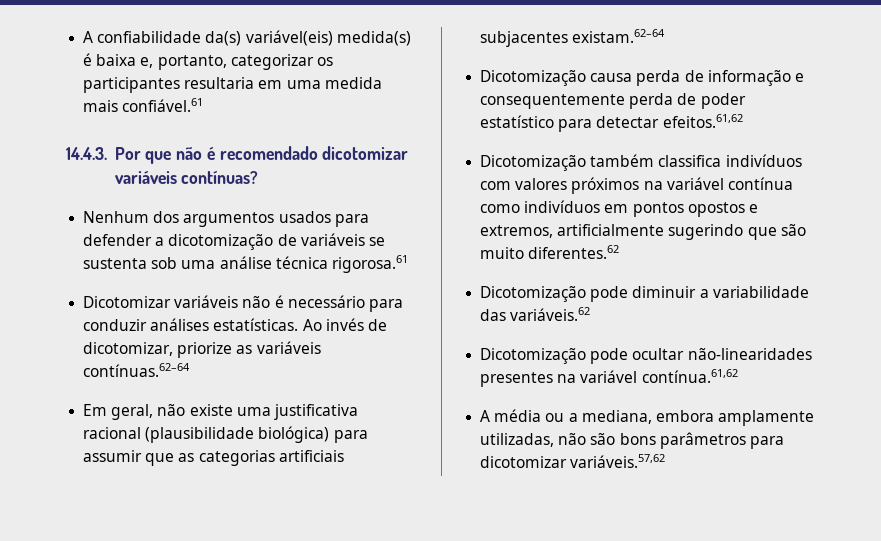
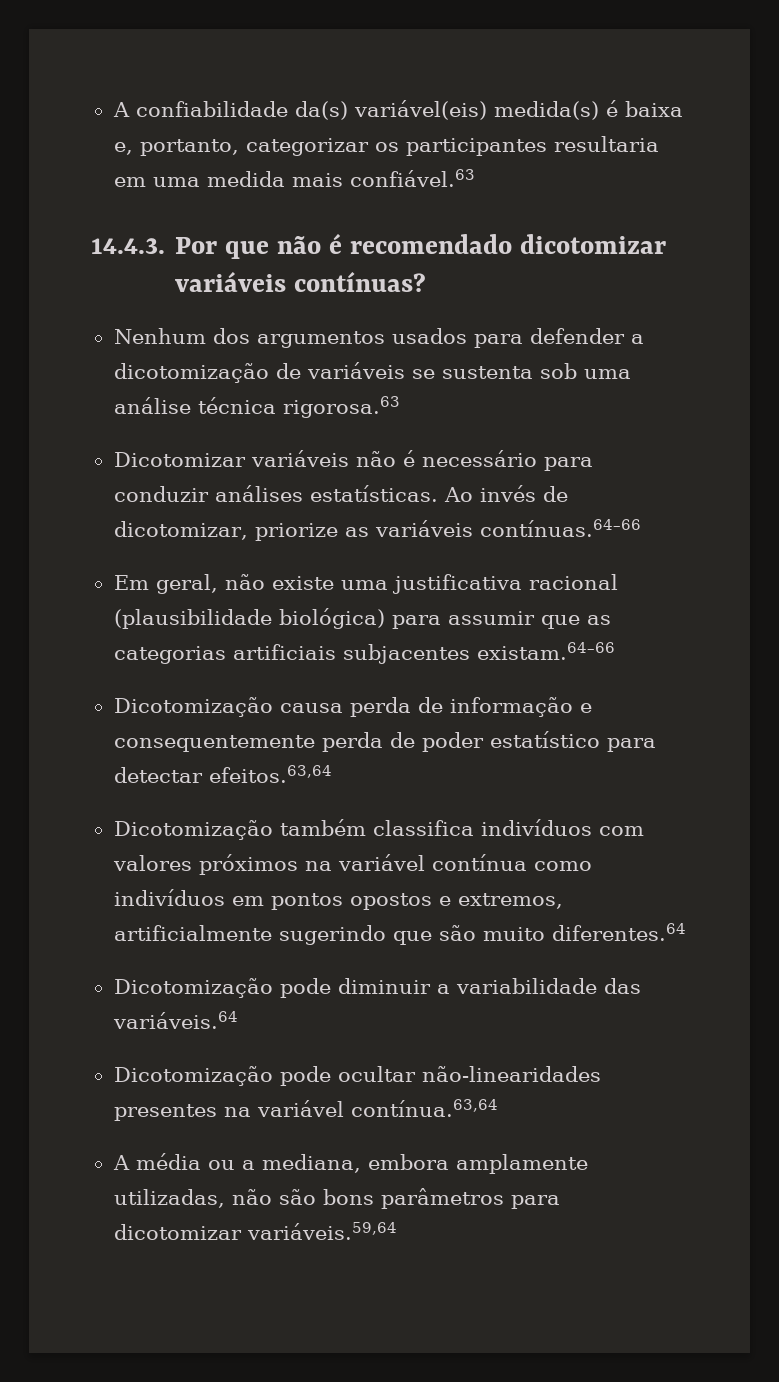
[122,98,204,112] confiável.61 -> [349,169,475,187] confiável.63
[331,255,408,273] rigorosa.61 -> [282,396,400,418] rigorosa.63
[83,363,191,377] contínuas.62–64 -> [479,519,641,537] contínuas.64–66
[572,29,666,43] existam.62–64 -> [476,642,615,660] existam.64–66
[662,114,743,128] efeitos.61,62 -> [208,765,332,783] efeitos.63,64
[528,245,620,259] diferentes.62 -> [551,923,686,941] diferentes.64
[510,307,591,321] variáveis.62 -> [112,1011,238,1029] variáveis.64
[641,369,738,383] contínua.61,62 -> [350,1099,498,1117] contínua.63,64
[570,454,666,468] variáveis.57,62 -> [246,1222,397,1240] variáveis.59,64

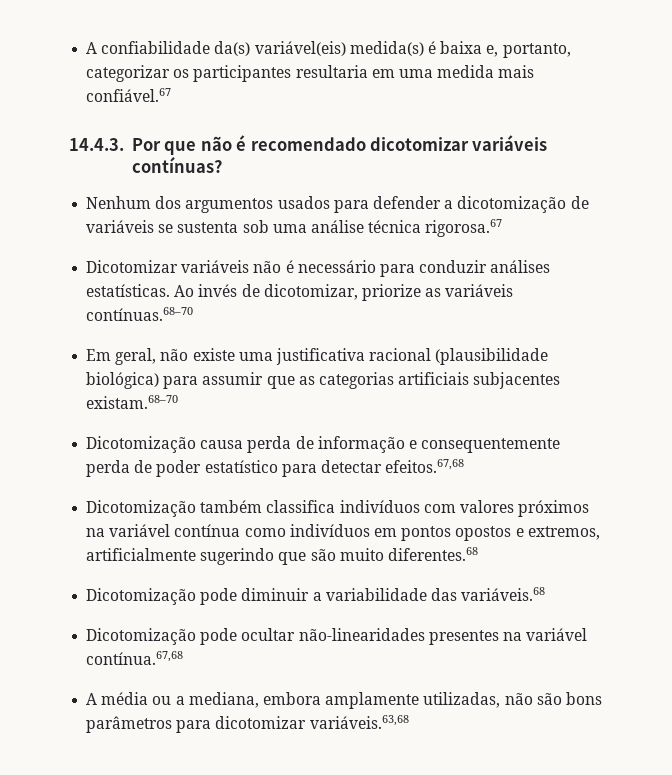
[349,169,475,187] confiável.63 -> [86,88,172,102] confiável.67
[282,396,400,418] rigorosa.63 -> [425,219,503,237] rigorosa.67
[479,519,641,537] contínuas.64–66 -> [86,307,194,321] contínuas.68–70
[476,642,615,660] existam.64–66 -> [86,395,179,409] existam.68–70
[208,765,332,783] efeitos.63,64 -> [385,459,465,473] efeitos.67,68
[551,923,686,941] diferentes.64 -> [387,547,478,561] diferentes.68
[112,1011,238,1029] variáveis.64 -> [461,587,546,601] variáveis.68
[350,1099,498,1117] contínua.63,64 -> [86,651,184,665] contínua.67,68
[246,1222,397,1240] variáveis.59,64 -> [309,715,409,729] variáveis.63,68

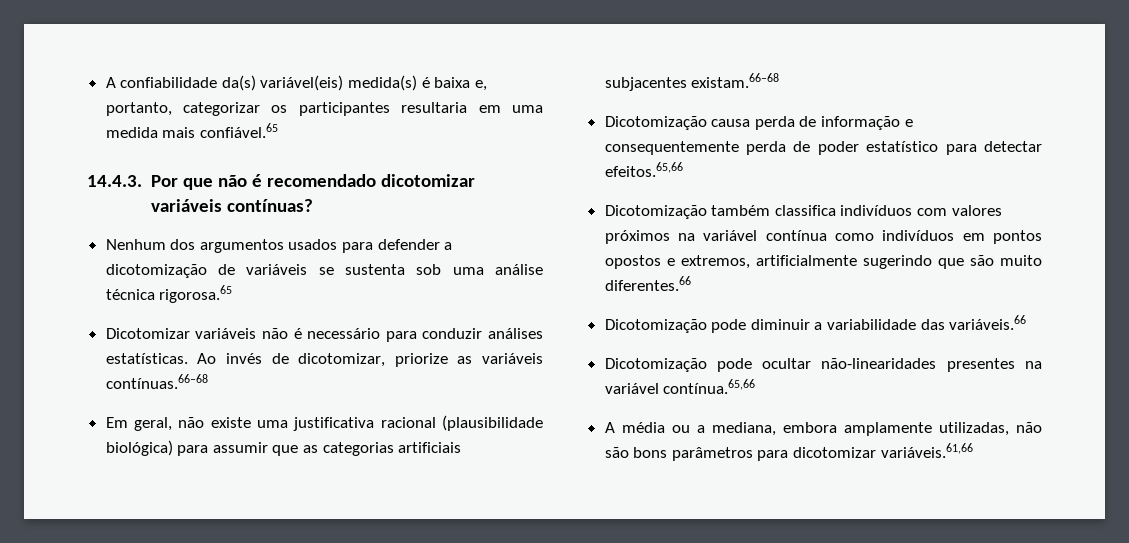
[86,88,172,102] confiável.67 -> [199,123,278,138] confiável.65
[425,219,503,237] rigorosa.67 -> [159,285,233,303] rigorosa.65
[86,307,194,321] contínuas.68–70 -> [105,374,208,389] contínuas.66–68
[86,395,179,409] existam.68–70 -> [691,73,780,88] existam.66–68
[385,459,465,473] efeitos.67,68 -> [604,162,683,177] efeitos.65,66
[387,547,478,561] diferentes.68 -> [604,276,691,291] diferentes.66
[461,587,546,601] variáveis.68 -> [949,315,1027,330] variáveis.66
[86,651,184,665] contínua.67,68 -> [663,379,756,394] contínua.65,66
[309,715,409,729] variáveis.63,68 -> [880,443,973,458] variáveis.61,66

